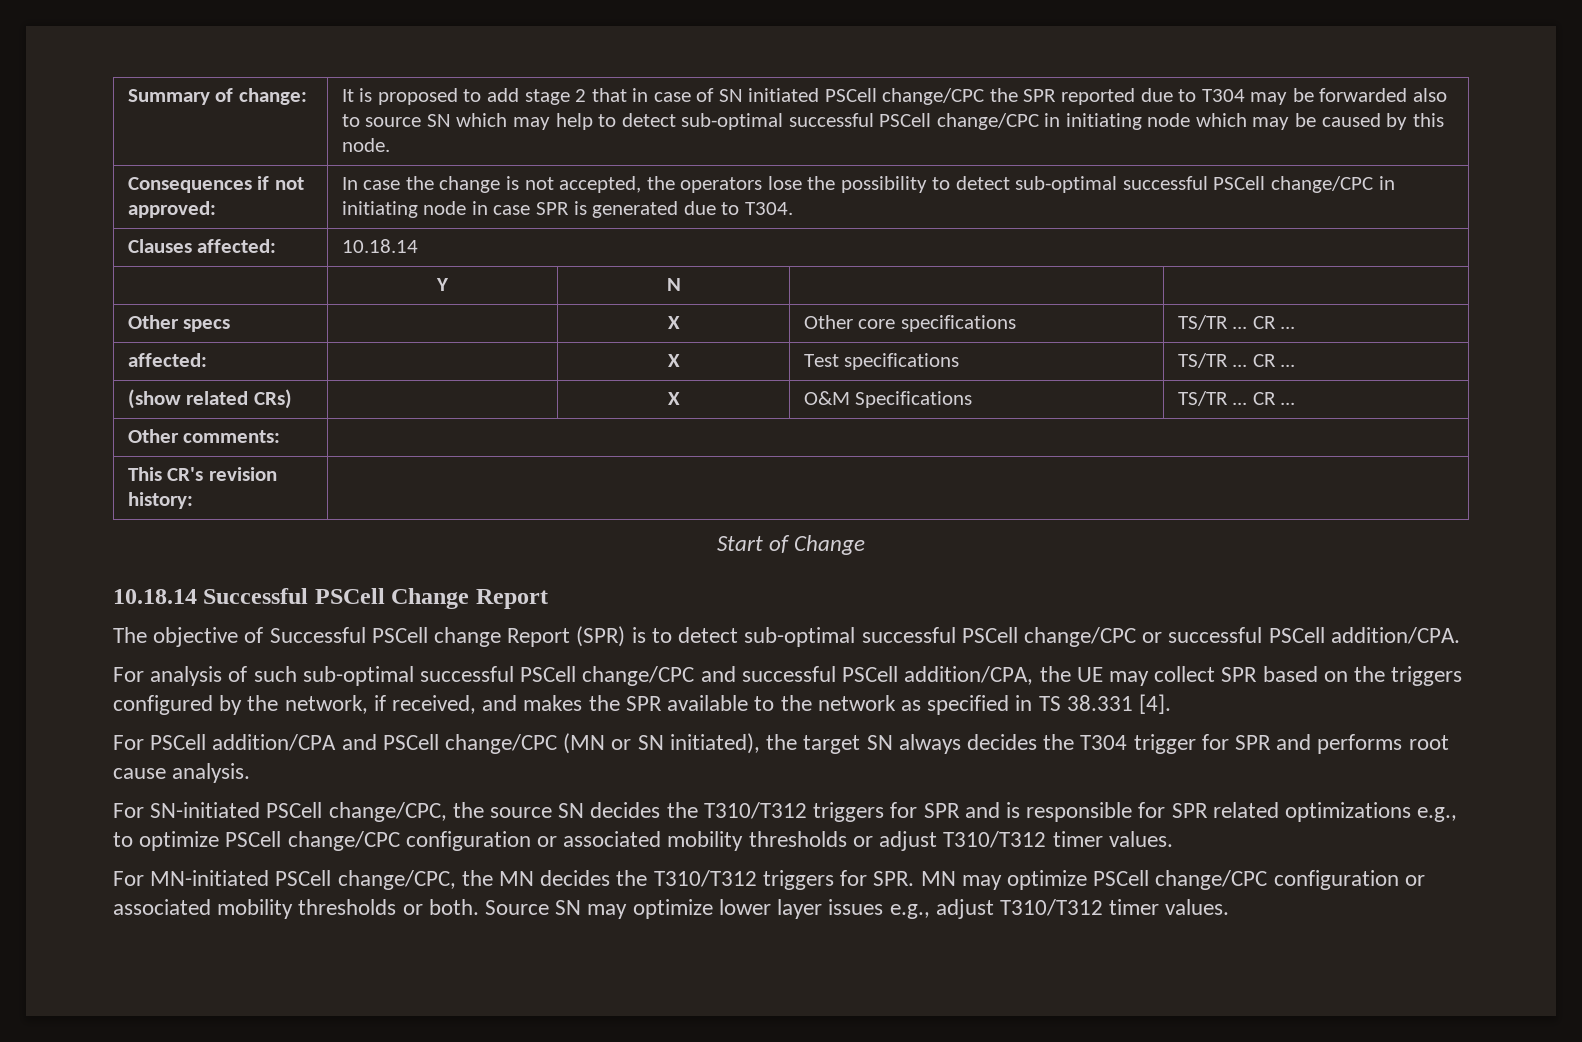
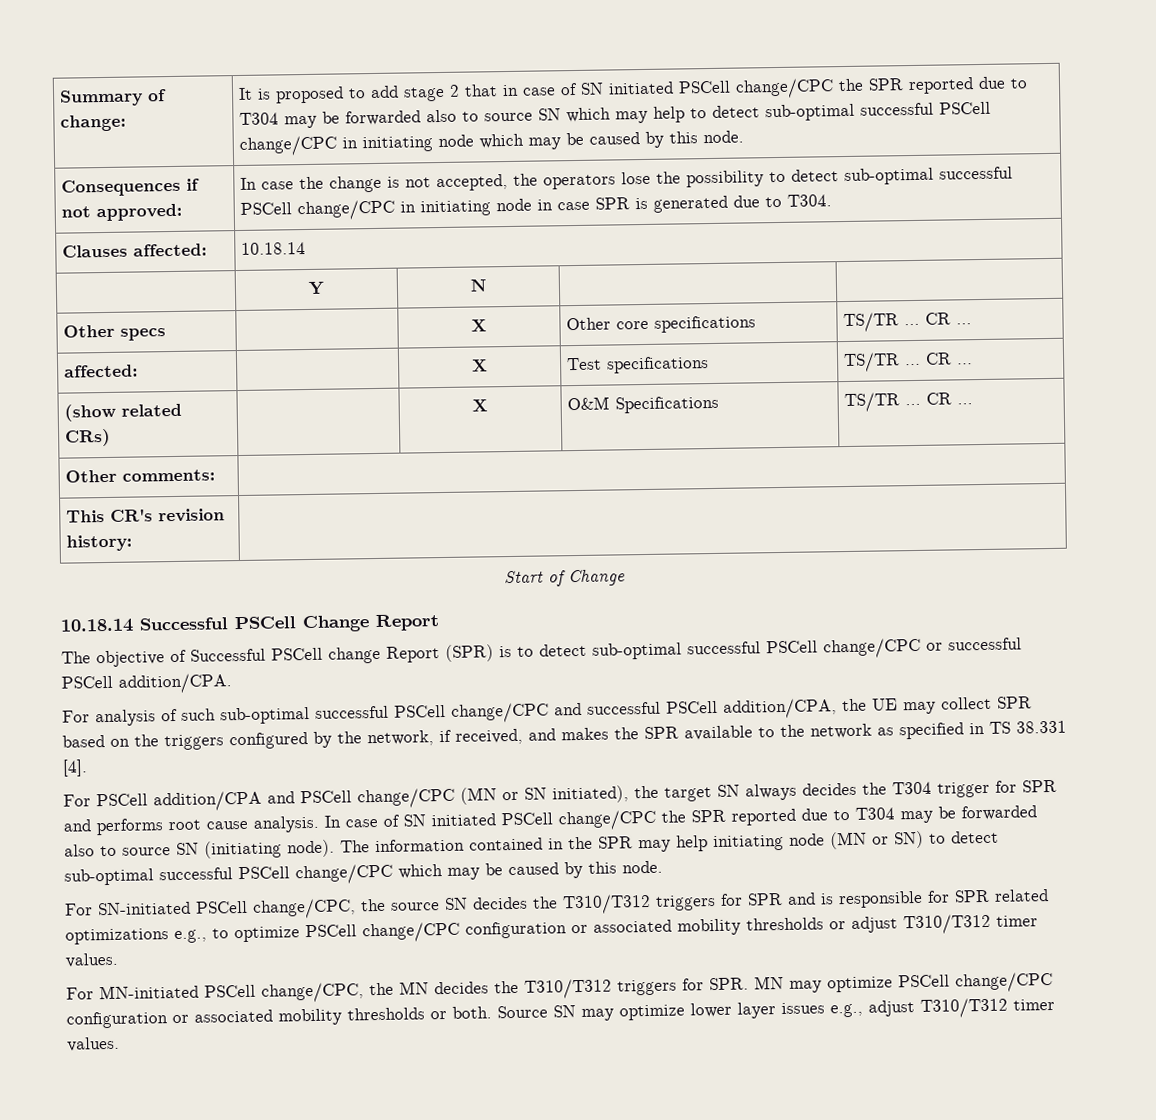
(251, 773) none -> [324,805,1037,831] [64,830,999,859] [64,860,663,886] In case of SN initiated PSCell change/CPC the SPR reported due to T304 may be forwarded also to source SN (initiating node). The information contained in the SPR may help initiating node (MN or SN) to detect sub-optimal successful PSCell change/CPC which may be caused by this node.

